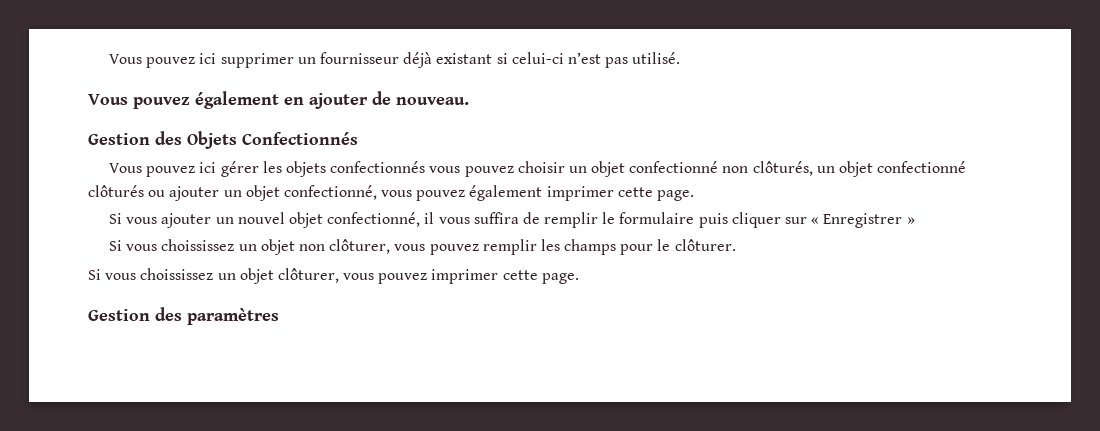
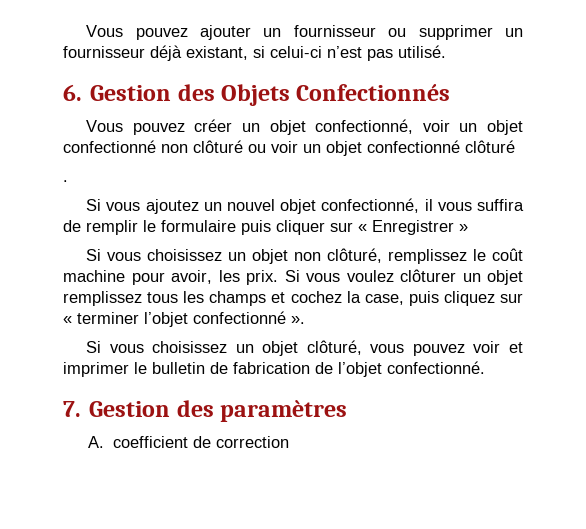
[109,53,217,68] Vous pouvez ici -> [86,25,407,40] Vous pouvez ajouter un fournisseur ou
[436,53,493,64] existant -> [186,46,248,60] existant,
[88,91,469,109] Vous pouvez également en ajouter de nouveau. // -> [63,84,82,101] 6.
[199,161,967,177] [88,185,695,201] [109,213,212,228] ici gérer les objets confectionnés vous pouvez choisir un objet confectionné non clôturés, un objet confectionné clôturés ou ajouter un objet confectionné, vous pouvez également imprimer cette page. // Si vous ajouter -> [194,119,523,135] [63,140,515,156] [63,180,68,182] [86,199,199,214] créer un objet confectionné, voir un objet confectionné non clôturé ou voir un objet confectionné clôturé // . // Si vous ajoutez
[161,239,235,251] choississez -> [147,249,223,261] choisissez
[329,239,736,255] [88,268,579,284] clôturer, vous pouvez remplir les champs pour le clôturer. // Si vous choississez un objet clôturer, vous pouvez imprimer cette page. // -> [327,248,523,264] [63,269,523,285] [63,291,524,306] [63,311,305,327] [86,340,523,356] [63,361,485,377] [63,401,81,417] clôturé, remplissez le coût machine pour avoir, les prix. Si vous voulez clôturer un objet remplissez tous les champs et cochez la case, puis cliquez sur « terminer l’objet confectionné ». // Si vous choisissez un objet clôturé, vous pouvez voir et imprimer le bulletin de fabrication de l’objet confectionné. // 7.
(279, 316) none -> [88,436,290,448] // A. coefficient de correction

